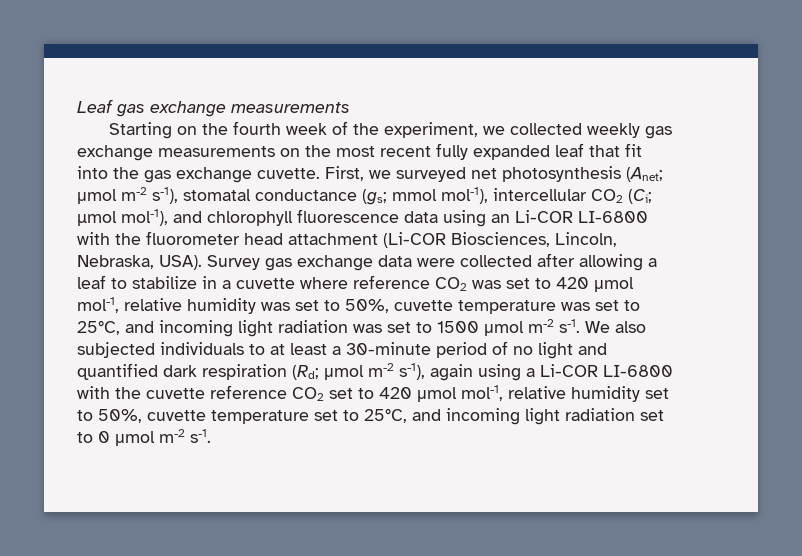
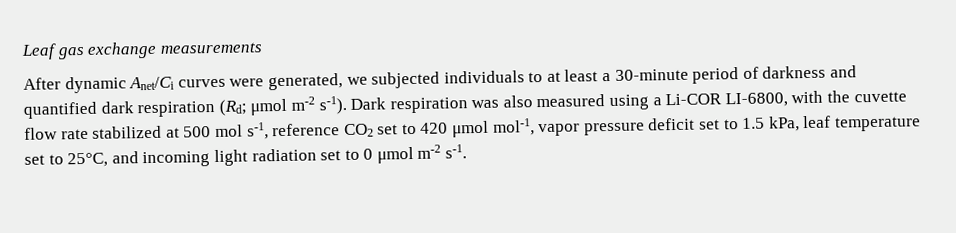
[108,121,672,139] [77,143,642,161] [77,166,663,183] [77,187,652,205] [77,209,648,227] [77,231,617,248] [77,253,657,271] [77,275,634,292] [77,297,640,314] [77,319,646,337] Starting on the fourth week of the experiment, we collected weekly gas exchange measurements on the most recent fully expanded leaf that fit into the gas exchange cuvette. First, we surveyed net photosynthesis (Anet; μmol m-2 s-1), stomatal conductance (gs; mmol mol-1), intercellular CO2 (Ci; µmol mol-1), and chlorophyll fluorescence data using an Li-COR LI-6800 with the fluorometer head attachment (Li-COR Biosciences, Lincoln, Nebraska, USA). Survey gas exchange data were collected after allowing a leaf to stabilize in a cuvette where reference CO2 was set to 420 μmol mol-1, relative humidity was set to 50%, cuvette temperature was set to 25°C, and incoming light radiation was set to 1500 μmol m-2 s-1. We also -> [23,73,368,94] After dynamic Anet/Ci curves were generated, we
[513,342,573,359] no light -> [762,65,827,79] darkness
[399,363,473,381] s-1), again -> [318,94,606,115] s-1). Dark respiration was also measured
[603,365,673,377] LI-6800 -> [724,92,788,108] LI-6800,
(205, 393) none -> [24,122,269,140] flow rate stabilized at 500 mol s-1,
[508,386,669,402] [77,409,206,423] relative humidity set to 50%, cuvette -> [538,115,832,137] vapor pressure deficit set to 1.5 kPa, leaf

